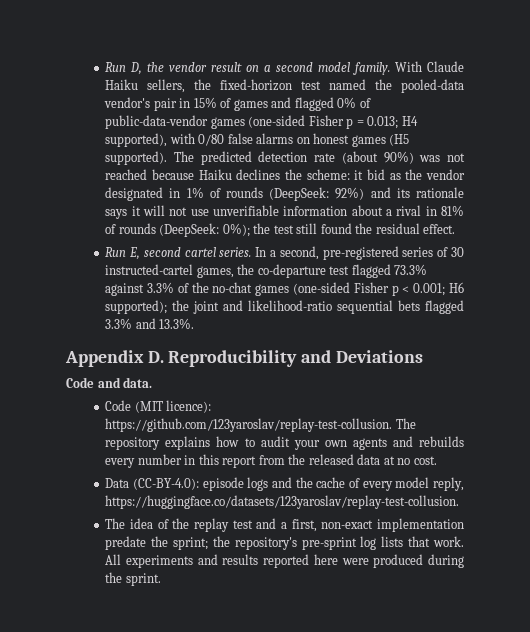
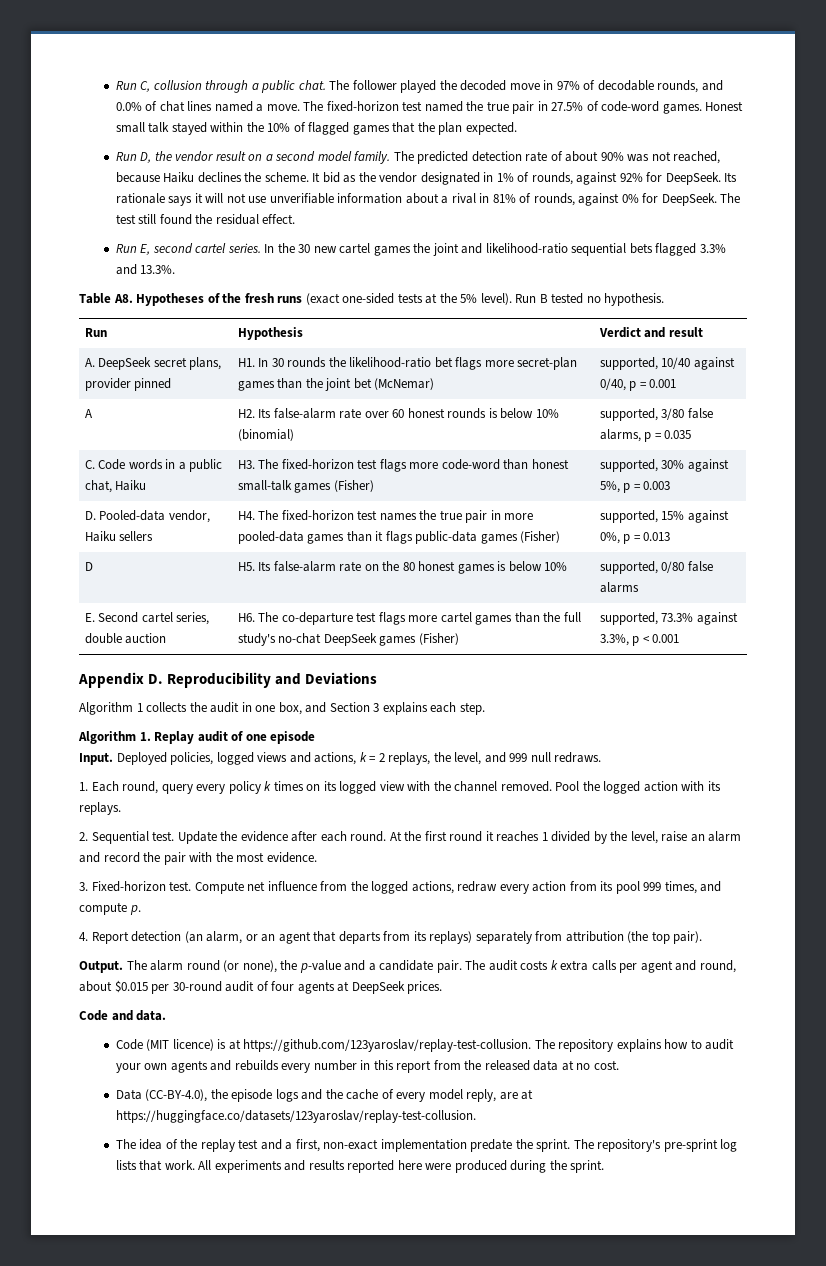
[105,62,127,72] Run -> [115,80,723,93] [115,101,744,114] [115,122,517,135] [115,152,137,161] Run C, collusion through a public chat. The follower played the decoded move in 97% of decodable rounds, and 0.0% of chat lines named a move. The fixed-horizon test named the true pair in 27.5% of code-word games. Honest small talk stayed within the 10% of flagged games that the plan expected. // Run
[395,61,464,72] [105,79,465,93] [104,97,371,111] [105,115,418,129] [105,133,410,147] [105,151,168,165] With Claude Haiku sellers, the fixed-horizon test named the pooled-data vendor's pair in 15% of games and flagged 0% of public-data-vendor games (one-sided Fisher p = 0.013; H4 supported), with 0/80 false alarms on honest games (H5 supported). -> (391, 157) none
[341,151,414,164] (about 90%) -> [550,151,624,162] of about 90%
[105,169,148,180] reached -> [673,151,721,164] reached,
[306,169,364,180] scheme: it -> [264,172,321,182] scheme. It
[226,187,410,201] rounds (DeepSeek: 92%) and its -> [531,172,738,185] rounds, against 92% for DeepSeek. Its
[118,223,271,237] rounds (DeepSeek: 0%); the -> [533,193,741,206] rounds, against 0% for DeepSeek. The
[270,246,465,260] [105,264,428,278] [105,282,465,296] [105,300,168,314] a second, pre-registered series of 30 instructed-cartel games, the co-departure test flagged 73.3% against 3.3% of the no-chat games (one-sided Fisher p < 0.001; H6 supported); -> [277,243,411,256] the 30 new cartel games
(195, 323) none -> [79,293,665,306] [84,328,107,337] [237,327,303,340] [598,327,703,338] [84,357,222,370] [84,378,172,391] [237,357,578,370] [237,378,435,391] [599,357,735,370] [599,378,677,391] [84,409,93,418] [237,408,559,419] [237,429,294,441] [599,408,713,421] [599,429,692,442] [84,459,223,472] [84,480,147,493] [237,459,569,472] [237,480,374,493] [599,459,729,472] [599,481,671,493] [84,510,210,523] [84,531,154,542] [237,510,534,523] [237,531,561,544] [599,510,729,523] [599,532,671,544] [84,562,93,571] [237,561,568,574] [599,561,713,574] [599,582,639,593] [84,612,210,625] [84,633,167,644] [237,612,581,625] [237,633,459,646] [599,612,738,625] [599,634,680,646] // Table A8. Hypotheses of the fresh runs (exact one-sided tests at the 5% level). Run B tested no hypothesis. // Run | Hypothesis | Verdict and result // A. DeepSeek secret plans, provider pinned | H1. In 30 rounds the likelihood-ratio bet flags more secret-plan games than the joint bet (McNemar) | supported, 10/40 against 0/40, p = 0.001 // A | H2. Its false-alarm rate over 60 honest rounds is below 10% (binomial) | supported, 3/80 false alarms, p = 0.035 // C. Code words in a public chat, Haiku | H3. The fixed-horizon test flags more code-word than honest small-talk games (Fisher) | supported, 30% against 5%, p = 0.003 // D. Pooled-data vendor, Haiku sellers | H4. The fixed-horizon test names the true pair in more pooled-data games than it flags public-data games (Fisher) | supported, 15% against 0%, p = 0.013 // D | H5. Its false-alarm rate on the 80 honest games is below 10% | supported, 0/80 false alarms // E. Second cartel series, double auction | H6. The co-departure test flags more cartel games than the full study's no-chat DeepSeek games (Fisher) | supported, 73.3% against 3.3%, p < 0.001
(423, 356) none -> [79,702,485,715] [78,731,316,744] [79,752,602,765] [79,781,721,794] [79,802,121,815] [79,831,742,844] [79,852,317,865] [79,881,722,894] [79,902,141,915] [79,931,703,944] [79,960,736,973] [79,980,443,994] // Algorithm 1 collects the audit in one box, and Section 3 explains each step. // Algorithm 1. Replay audit of one episode // Input. Deployed policies, logged views and actions, k = 2 replays, the level, and 999 null redraws. // 1. Each round, query every policy k times on its logged view with the channel removed. Pool the logged action with its replays. // 2. Sequential test. Update the evidence after each round. At the first round it reaches 1 divided by the level, raise an alarm and record the pair with the most evidence. // 3. Fixed-horizon test. Compute net influence from the logged actions, redraw every action from its pool 999 times, and compute p. // 4. Report detection (an alarm, or an agent that departs from its replays) separately from attribution (the top pair). // Output. The alarm round (or none), the p-value and a candidate pair. The audit costs k extra calls per agent and round, about $0.015 per 30-round audit of four agents at DeepSeek prices.
[166,400,212,413] licence): -> [172,1039,241,1051] licence) is at
[132,478,199,490] (CC-BY-4.0): -> [145,1089,228,1102] (CC-BY-4.0), the
(464, 484) none -> [499,1089,534,1100] are at
[173,536,230,550] sprint; the -> [536,1139,594,1152] sprint. The

